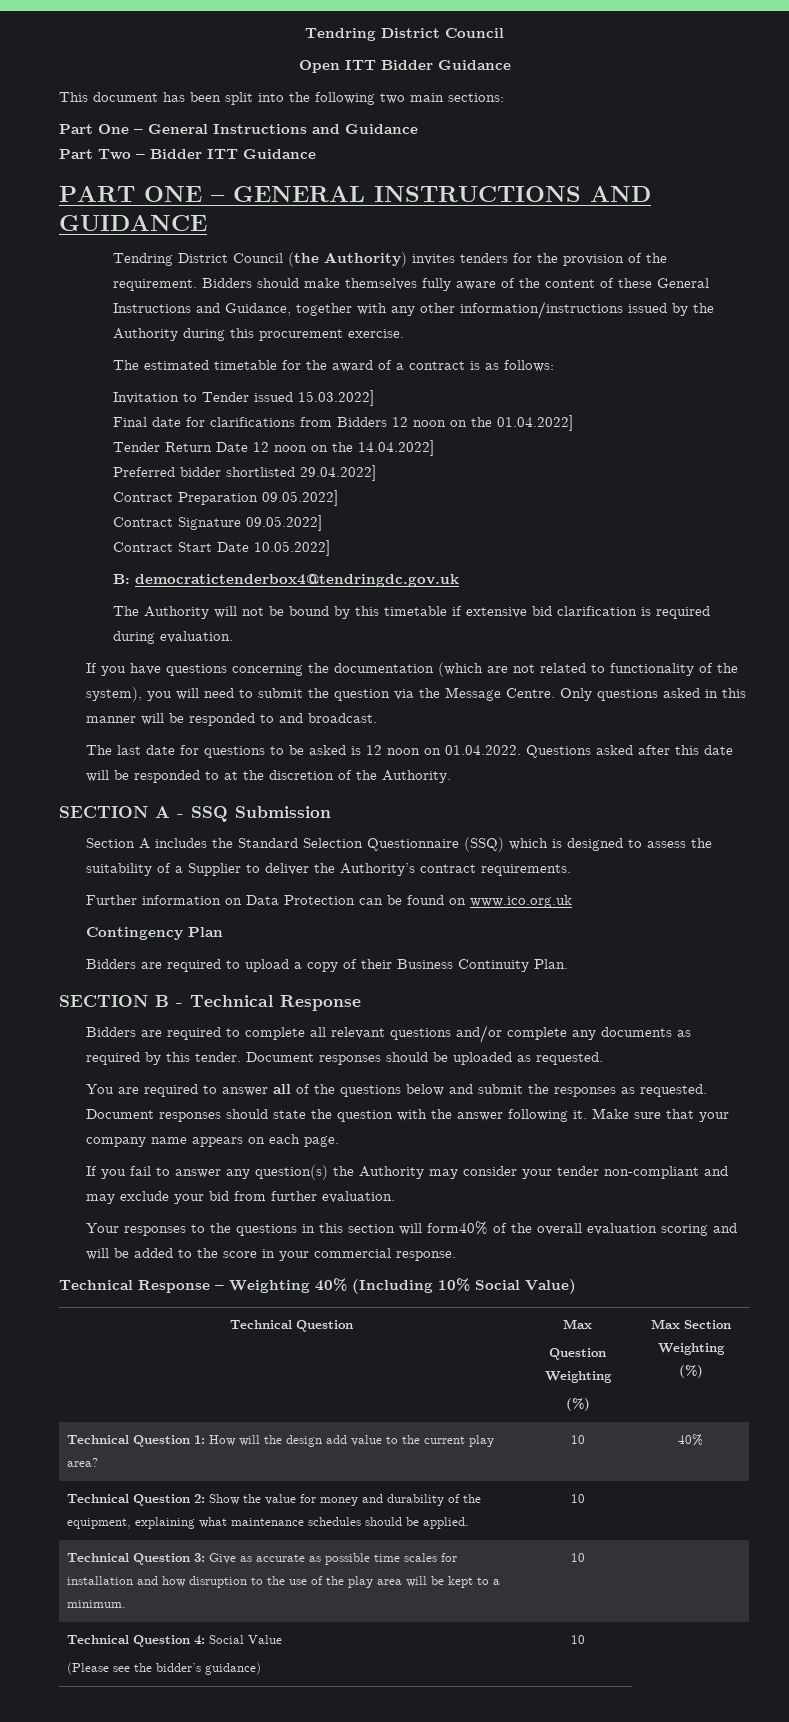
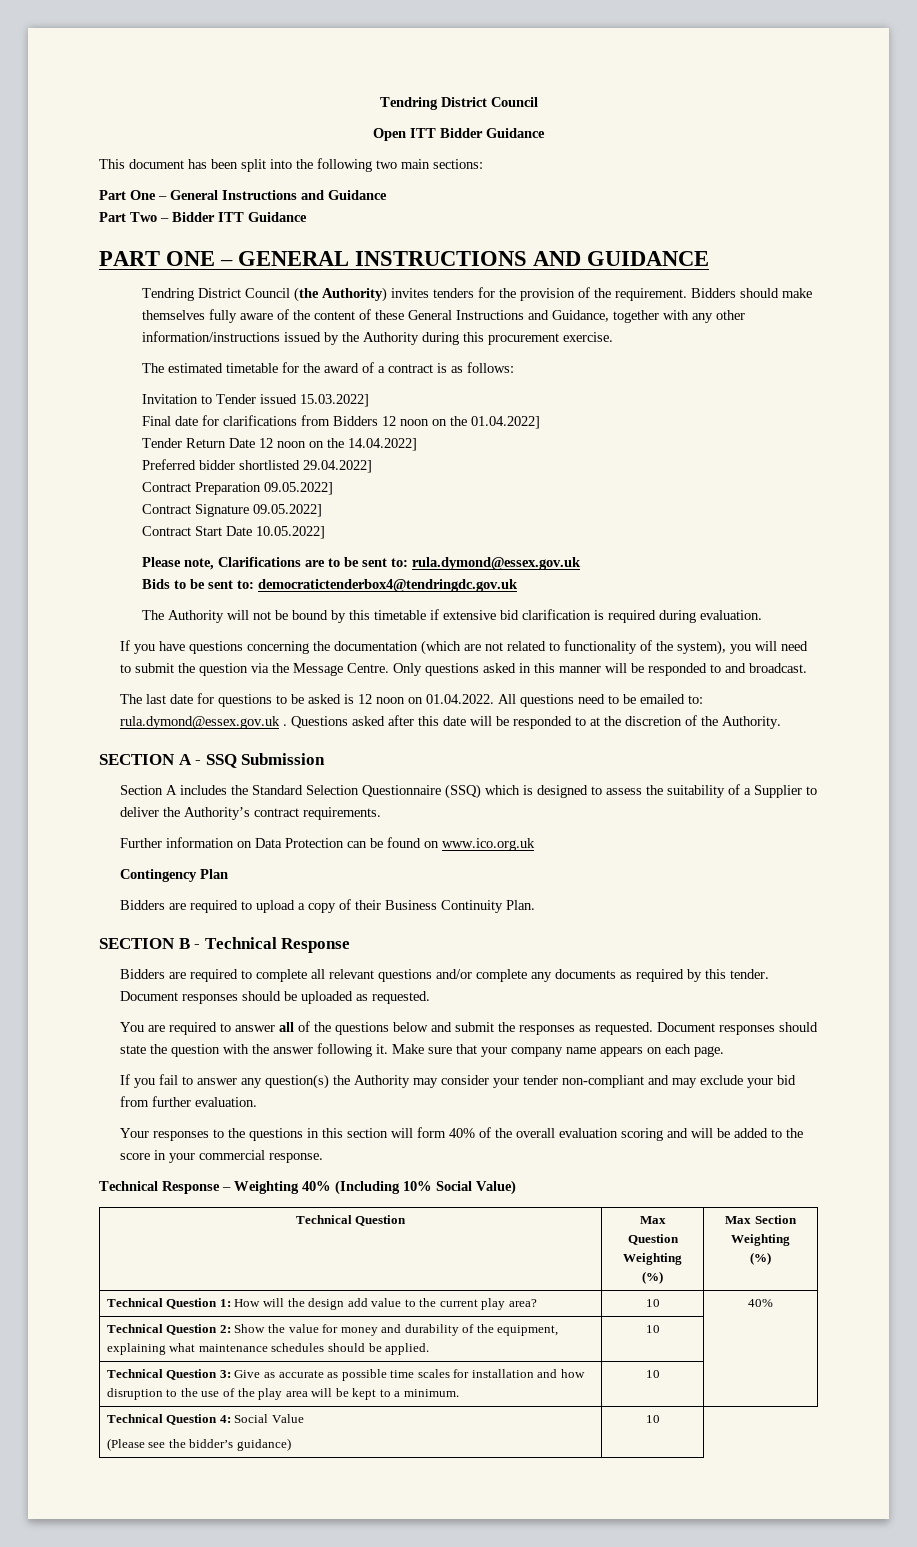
[113,574,131,584] B: -> [141,557,581,570] [141,579,254,589] Please note, Clarifications are to be sent to: rula.dymond@essex.gov.uk // Bids to be sent to:
(522, 750) none -> [498,694,704,707] [120,716,288,729] All questions need to be emailed to: rula.dymond@essex.gov.uk .
[427,1221,489,1235] form40% -> [417,1127,476,1138] form 40%

